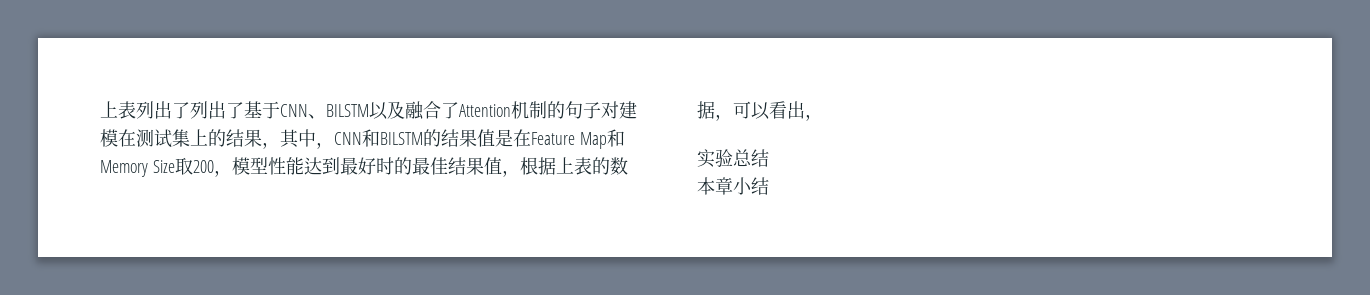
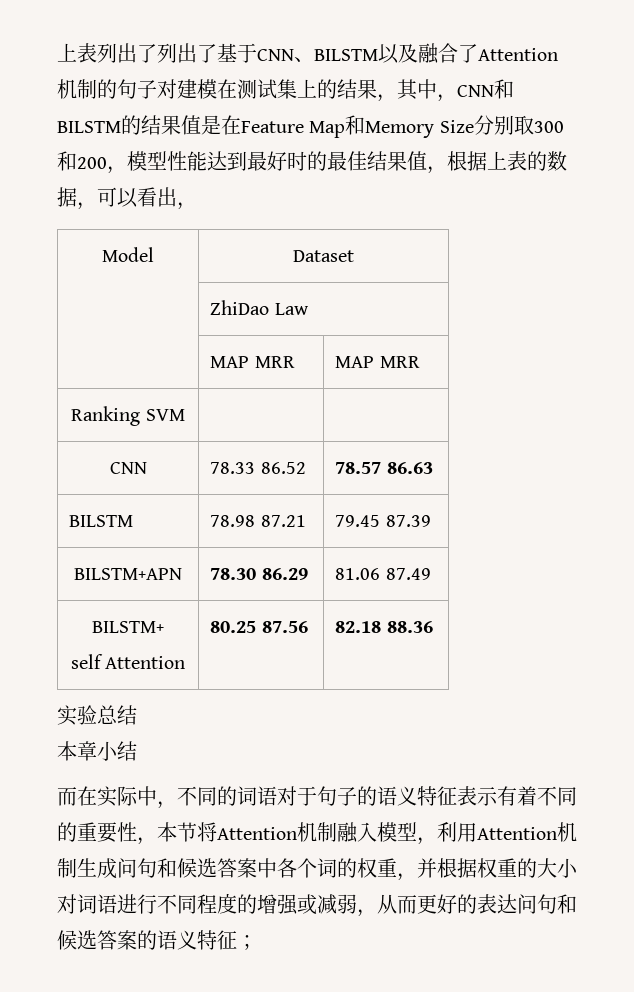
[174,157,193,175] 取 -> [473,115,564,135] [57,151,77,171] 分别取300和
[697,149,769,168] [697,177,769,195] // 实验总结 // 本章小结 -> [102,247,154,262] [293,250,354,262] [210,300,309,315] [210,356,295,368] [335,356,420,368] [71,406,185,426] [109,462,147,474] [210,462,306,474] [335,462,433,474] [69,515,134,527] [210,515,306,527] [335,515,431,527] [74,568,182,580] [210,568,308,580] [335,568,431,580] [92,621,164,633] [70,654,186,669] [210,621,308,633] [335,621,433,633] [57,705,137,726] [57,741,137,761] [57,786,577,809] [57,822,577,845] [57,858,578,881] [57,893,577,917] [57,930,257,950] // Model | Dataset // | ZhiDao Law // | MAP MRR | MAP MRR // Ranking SVM | | // CNN | 78.33 86.52 | 78.57 86.63 // BILSTM | 78.98 87.21 | 79.45 87.39 // BILSTM+APN | 78.30 86.29 | 81.06 87.49 // BILSTM+ // self Attention | 80.25 87.56 | 82.18 88.36 // 实验总结 // 本章小结 // 而在实际中，不同的词语对于句子的语义特征表示有着不同的重要性，本节将Attention机制融入模型，利用Attention机制生成问句和候选答案中各个词的权重，并根据权重的大小对词语进行不同程度的增强或减弱，从而更好的表达问句和候选答案的语义特征；

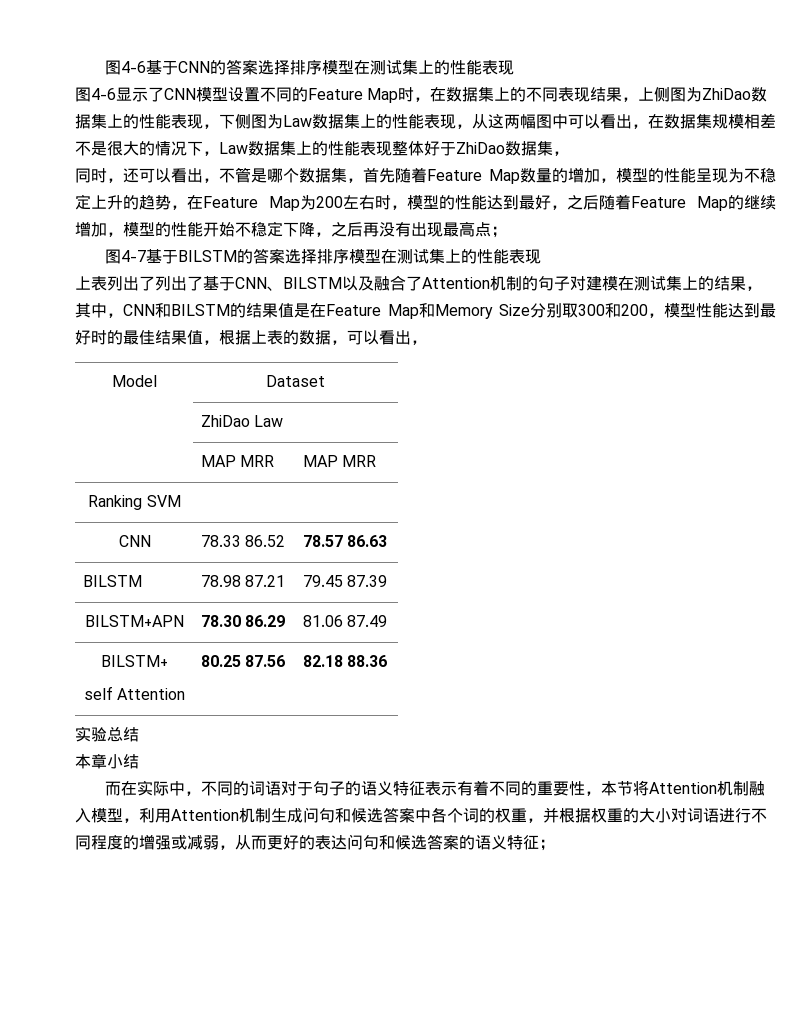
(57, 52) none -> [104,59,514,75] [75,87,768,103] [75,113,776,129] [75,141,569,156] [75,167,776,184] [75,194,776,211] [75,221,507,238] [104,248,541,264] 图4-6基于CNN的答案选择排序模型在测试集上的性能表现 // 图4-6显示了CNN模型设置不同的Feature Map时，在数据集上的不同表现结果，上侧图为ZhiDao数据集上的性能表现，下侧图为Law数据集上的性能表现，从这两幅图中可以看出，在数据集规模相差不是很大的情况下，Law数据集上的性能表现整体好于ZhiDao数据集， // 同时，还可以看出，不管是哪个数据集，首先随着Feature Map数量的增加，模型的性能呈现为不稳定上升的趋势，在Feature Map为200左右时，模型的性能达到最好，之后随着Feature Map的继续增加，模型的性能开始不稳定下降，之后再没有出现最高点； // 图4-7基于BILSTM的答案选择排序模型在测试集上的性能表现 //

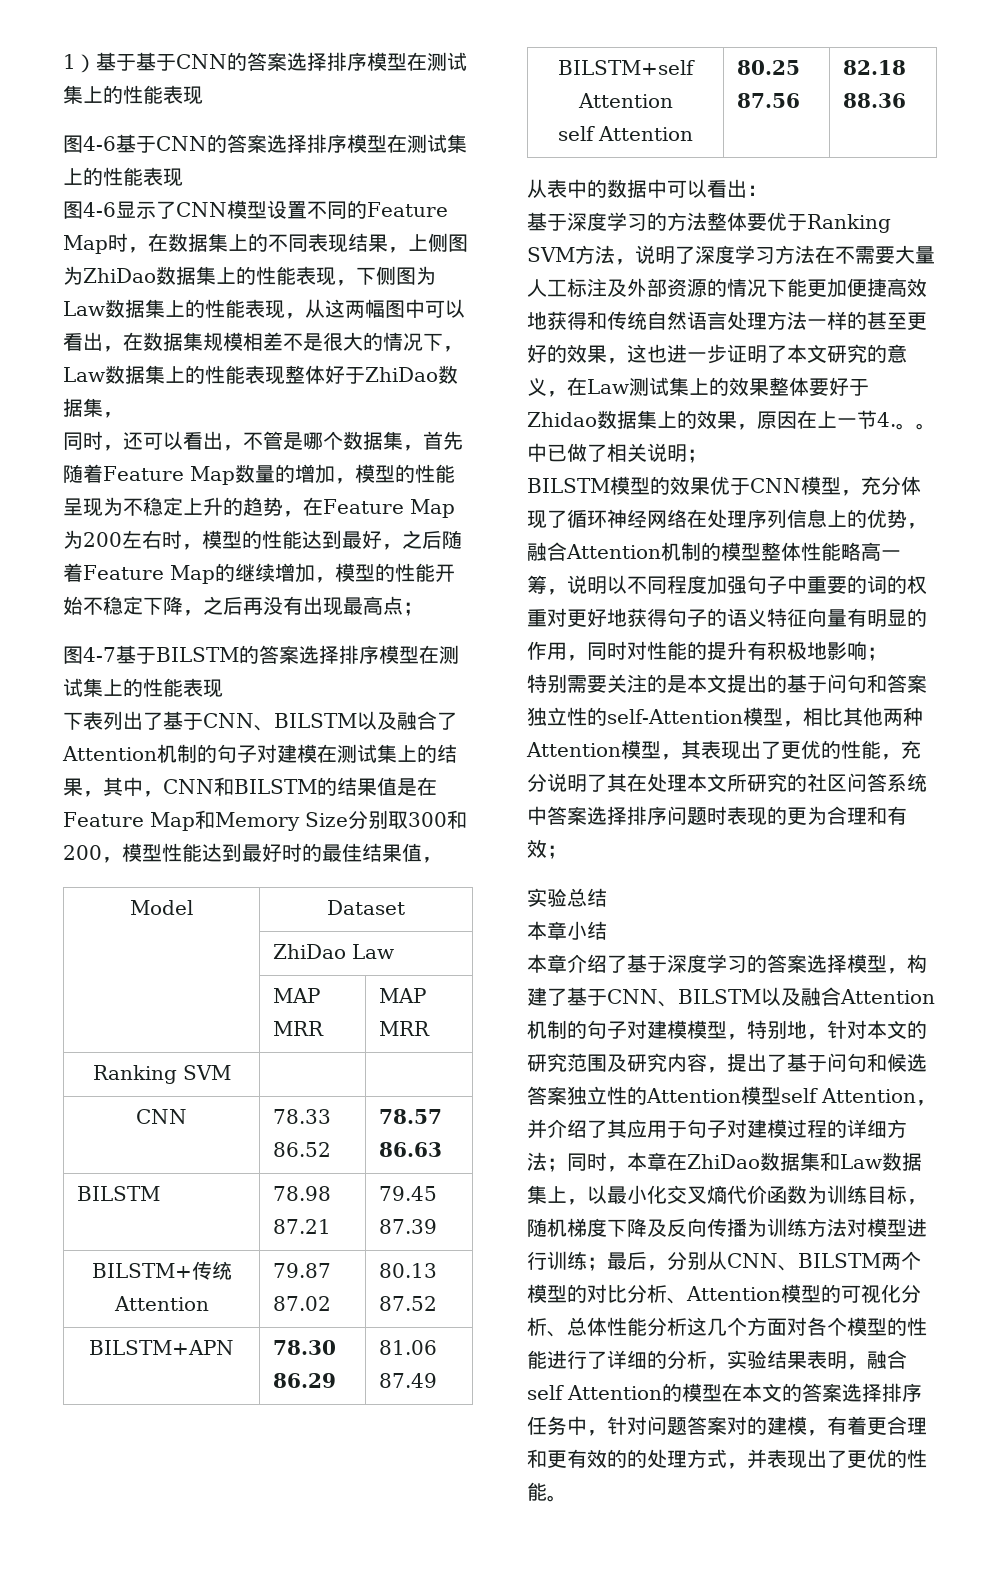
(104, 67) none -> [63,52,467,73] [63,85,203,105] 1）基于基于CNN的答案选择排序模型在测试集上的性能表现 //
[75,276,91,290] 上 -> [63,712,83,730] 下
[155,276,203,291] 列出了 -> (163, 721) none
[219,330,427,345] 根据上表的数据，可以看出， -> (442, 860) none
(387, 581) none -> [91,1261,232,1280] [113,1296,209,1311] [272,1263,331,1278] [272,1296,331,1311] [378,1263,437,1278] [378,1296,437,1311] // BILSTM+传统Attention | 79.87 87.02 | 80.13 87.52
[101,655,168,667] BILSTM+ -> [558,60,695,75] [577,93,673,108] BILSTM+self Attention
[75,726,139,742] [75,754,139,769] [104,780,765,796] [75,807,767,823] [75,834,555,851] 实验总结 // 本章小结 // 而在实际中，不同的词语对于句子的语义特征表示有着不同的重要性，本节将Attention机制融入模型，利用Attention机制生成问句和候选答案中各个词的权重，并根据权重的大小对词语进行不同程度的增强或减弱，从而更好的表达问句和候选答案的语义特征； -> [527,179,767,198] [527,212,891,233] [527,245,935,265] [527,278,927,298] [527,311,927,330] [527,344,907,364] [527,377,869,397] [527,410,936,430] [527,443,707,463] [527,476,921,496] [527,509,927,529] [527,542,901,561] [527,575,927,595] [527,608,927,627] [527,641,887,661] [527,674,927,693] [527,707,923,727] [526,740,921,760] [527,773,927,792] [527,806,907,826] [527,839,567,859] [527,888,607,907] [527,921,607,940] [527,954,927,974] [527,987,935,1007] [527,1020,927,1040] [527,1053,927,1073] [527,1086,936,1106] [527,1119,907,1139] [527,1152,922,1172] [527,1185,927,1205] [527,1218,927,1237] [527,1251,921,1271] [527,1284,921,1304] [527,1317,927,1337] [527,1350,907,1370] [527,1383,922,1402] [527,1416,927,1436] [527,1449,927,1469] [527,1482,567,1502] 从表中的数据中可以看出： // 基于深度学习的方法整体要优于Ranking SVM方法，说明了深度学习方法在不需要大量人工标注及外部资源的情况下能更加便捷高效地获得和传统自然语言处理方法一样的甚至更好的效果，这也进一步证明了本文研究的意义，在Law测试集上的效果整体要好于Zhidao数据集上的效果，原因在上一节4.。。中已做了相关说明； // BILSTM模型的效果优于CNN模型，充分体现了循环神经网络在处理序列信息上的优势，融合Attention机制的模型整体性能略高一筹，说明以不同程度加强句子中重要的词的权重对更好地获得句子的语义特征向量有明显的作用，同时对性能的提升有积极地影响； // 特别需要关注的是本文提出的基于问句和答案独立性的self-Attention模型，相比其他两种Attention模型，其表现出了更优的性能，充分说明了其在处理本文所研究的社区问答系统中答案选择排序问题时表现的更为合理和有效； // 实验总结 // 本章小结 // 本章介绍了基于深度学习的答案选择模型，构建了基于CNN、BILSTM以及融合Attention机制的句子对建模模型，特别地，针对本文的研究范围及研究内容，提出了基于问句和候选答案独立性的Attention模型self Attention，并介绍了其应用于句子对建模过程的详细方法；同时，本章在ZhiDao数据集和Law数据集上，以最小化交叉熵代价函数为训练目标，随机梯度下降及反向传播为训练方法对模型进行训练；最后，分别从CNN、BILSTM两个模型的对比分析、Attention模型的可视化分析、总体性能分析这几个方面对各个模型的性能进行了详细的分析，实验结果表明，融合self Attention的模型在本文的答案选择排序任务中，针对问题答案对的建模，有着更合理和更有效的的处理方式，并表现出了更优的性能。

